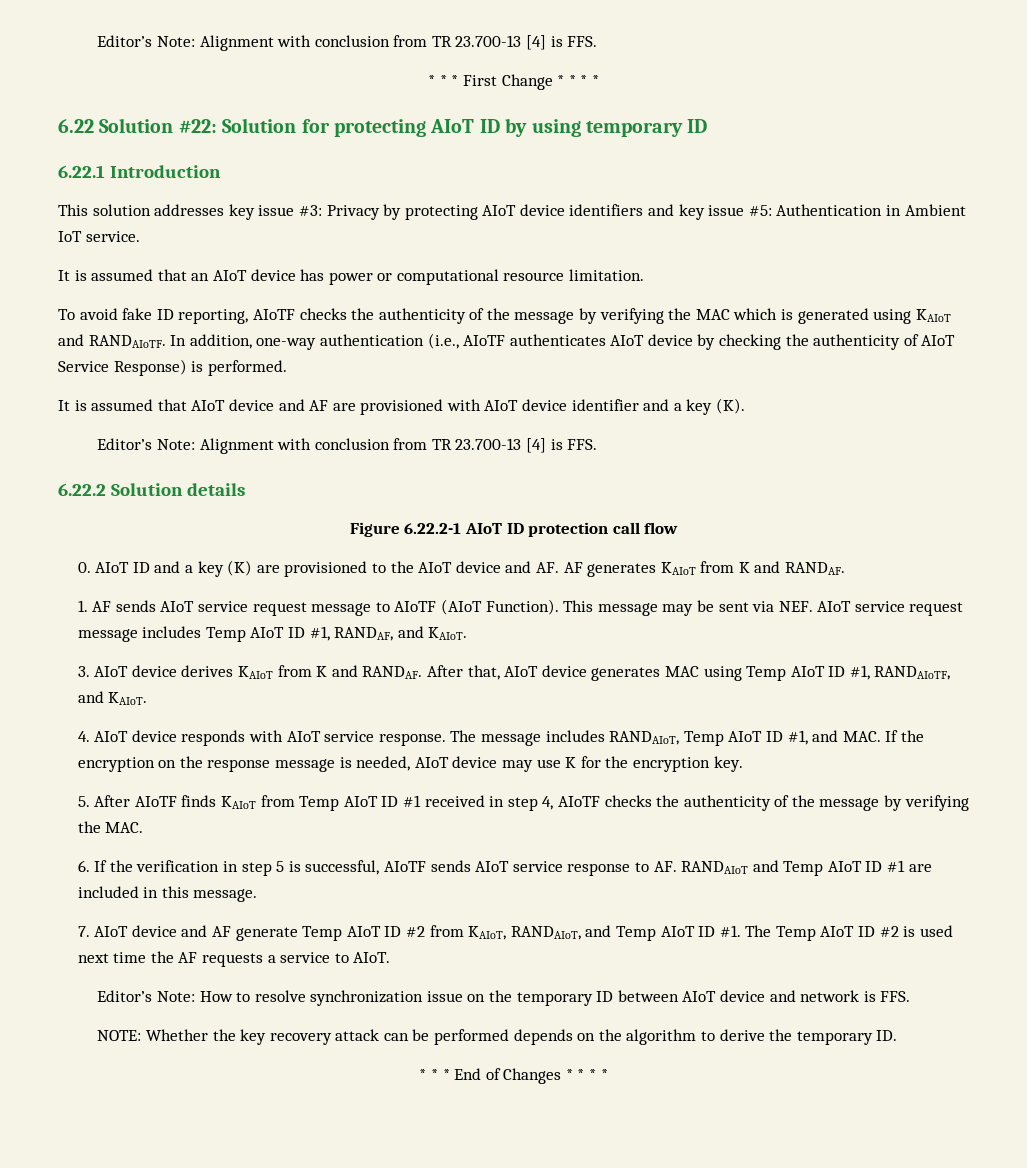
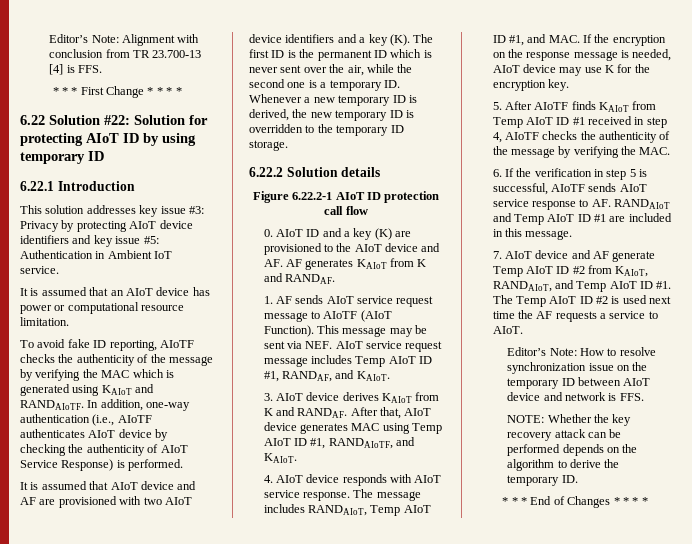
[484,399,639,411] AIoT device identifier -> [143,497,192,505] [249,34,335,43] two AIoT device identifiers
[97,438,598,454] // Editor’s Note: Alignment with conclusion from TR 23.700-13 [4] is FFS. -> [413,34,434,43] [249,49,432,61] [249,64,413,76] [249,79,400,91] [249,94,417,106] [249,109,414,121] [249,124,404,136] [249,140,288,151] The first ID is the permanent ID which is never sent over the air, while the second one is a temporary ID. Whenever a new temporary ID is derived, the new temporary ID is overridden to the temporary ID storage.

